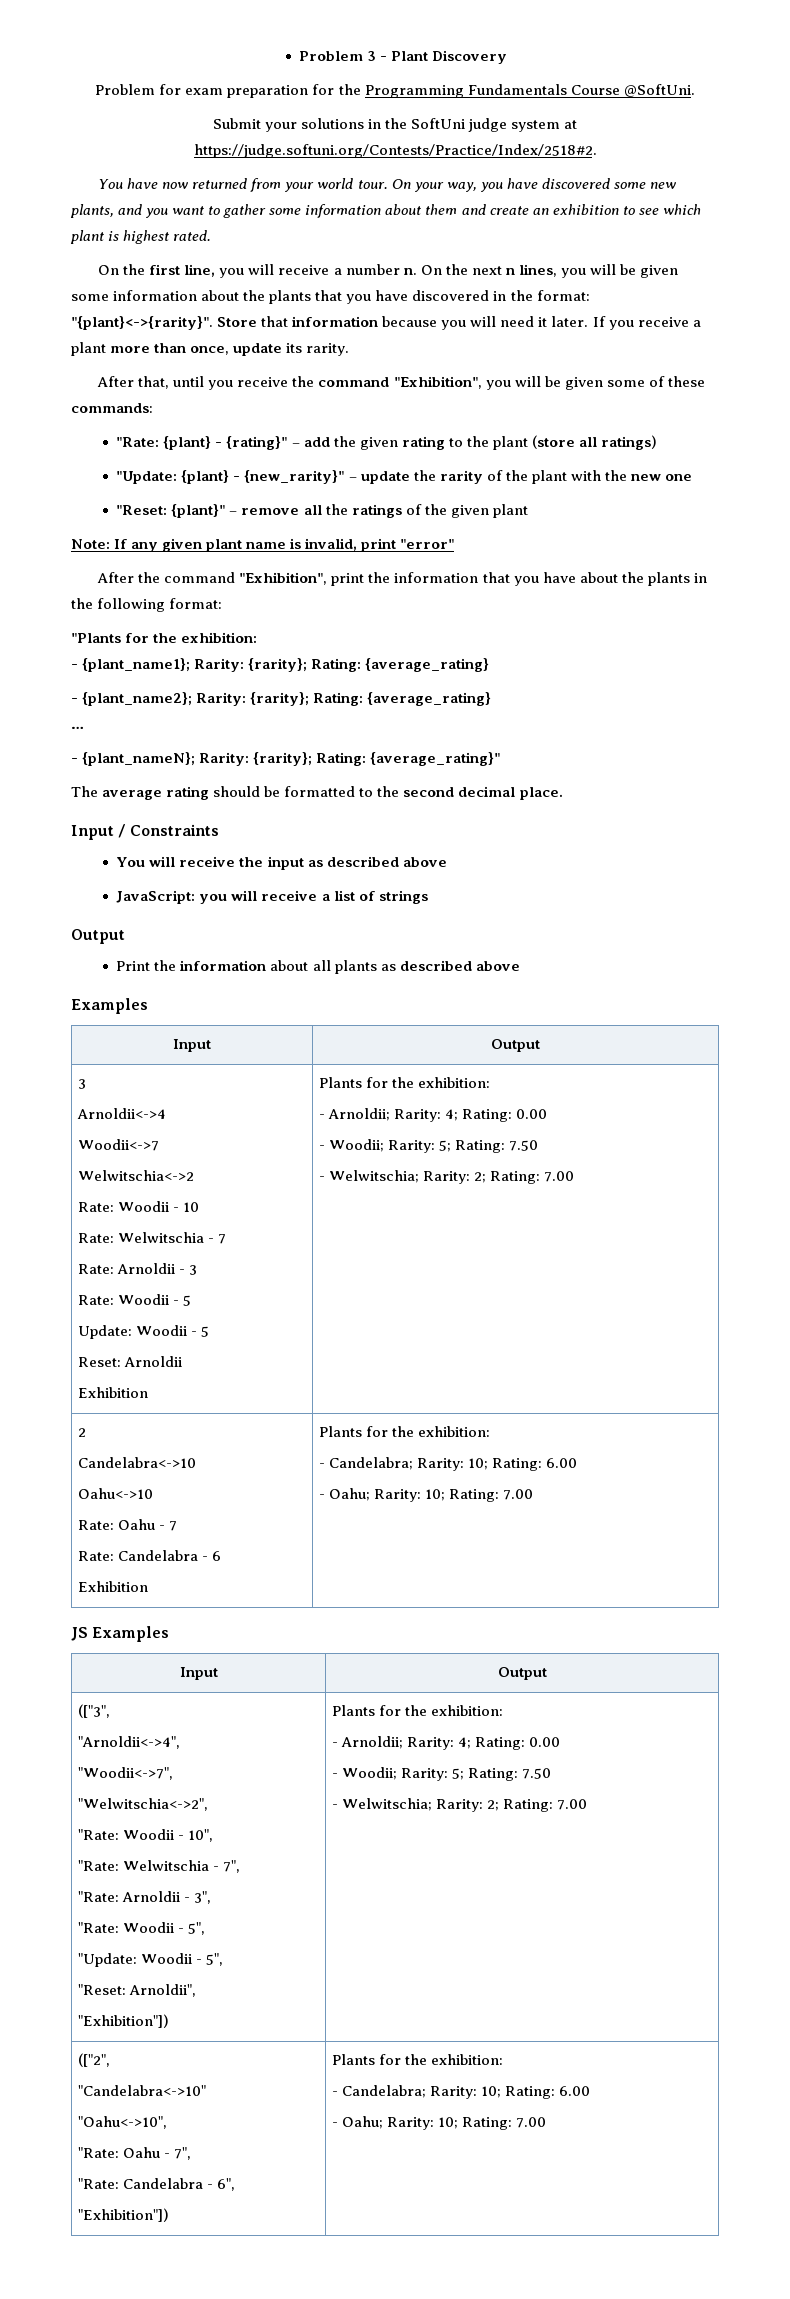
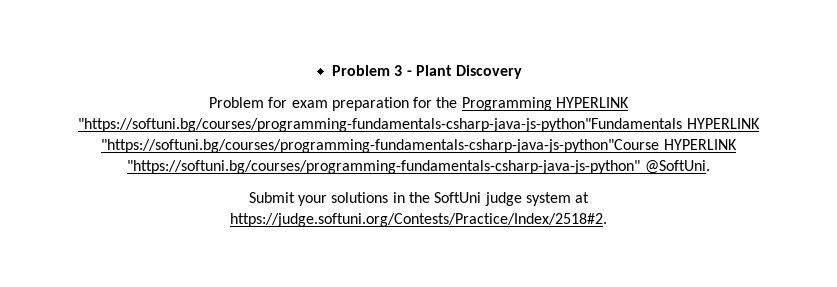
[467,84,620,95] Fundamentals Course -> [556,97,630,108] [78,118,760,132] [101,139,737,153] [127,160,641,174] HYPERLINK "https://softuni.bg/courses/programming-fundamentals-csharp-java-js-python"Fundamentals HYPERLINK "https://softuni.bg/courses/programming-fundamentals-csharp-java-js-python"Course HYPERLINK "https://softuni.bg/courses/programming-fundamentals-csharp-java-js-python"
[98,178,676,192] [70,204,701,218] [70,230,212,244] [98,264,679,278] [71,290,590,304] [71,316,701,330] [71,342,350,356] [97,376,705,390] [71,403,153,413] [116,435,658,450] [116,470,693,484] [116,504,528,518] [71,538,455,552] [97,572,707,586] [71,598,223,612] [71,632,258,643] [71,658,490,672] [71,692,492,706] [71,726,84,729] [71,752,501,766] [71,786,563,800] [71,824,219,840] [116,856,447,870] [116,890,428,904] [71,929,125,944] [116,960,520,974] [71,998,148,1014] [173,1039,211,1052] [491,1039,540,1052] [77,1079,86,1089] [76,1108,166,1119] [77,1139,159,1151] [77,1170,194,1181] [77,1201,199,1212] [77,1232,226,1244] [77,1263,197,1275] [77,1294,191,1306] [77,1325,209,1339] [77,1356,182,1367] [77,1387,148,1398] [318,1077,490,1088] [318,1108,548,1122] [318,1139,539,1153] [318,1170,575,1184] [77,1428,86,1437] [77,1457,196,1468] [77,1488,153,1499] [77,1519,177,1531] [77,1550,221,1561] [77,1581,148,1592] [318,1426,490,1437] [318,1457,578,1471] [318,1488,534,1502] [71,1626,170,1642] [179,1667,218,1680] [497,1667,547,1680] [77,1704,110,1718] [77,1736,180,1749] [77,1767,173,1780] [77,1798,208,1811] [77,1829,213,1842] [77,1860,240,1873] [77,1891,211,1904] [77,1922,205,1935] [77,1953,223,1967] [77,1984,196,1997] [77,2014,169,2028] [331,1705,503,1716] [331,1736,561,1750] [331,1767,552,1781] [331,1798,588,1812] [77,2053,110,2067] [77,2085,206,2096] [77,2116,167,2129] [77,2147,191,2160] [77,2178,235,2191] [77,2208,169,2222] [331,2054,503,2065] [331,2085,591,2099] [331,2116,547,2130] // You have now returned from your world tour. On your way, you have discovered some new plants, and you want to gather some information about them and create an exhibition to see which plant is highest rated. // On the first line, you will receive a number n. On the next n lines, you will be given some information about the plants that you have discovered in the format: "{plant}<->{rarity}". Store that information because you will need it later. If you receive a plant more than once, update its rarity. // After that, until you receive the command "Exhibition", you will be given some of these commands: // "Rate: {plant} - {rating}" – add the given rating to the plant (store all ratings) // "Update: {plant} - {new_rarity}" – update the rarity of the plant with the new one // "Reset: {plant}" – remove all the ratings of the given plant // Note: If any given plant name is invalid, print "error" // After the command "Exhibition", print the information that you have about the plants in the following format: // "Plants for the exhibition: // - {plant_name1}; Rarity: {rarity}; Rating: {average_rating} // - {plant_name2}; Rarity: {rarity}; Rating: {average_rating} // … // - {plant_nameN}; Rarity: {rarity}; Rating: {average_rating}" // The average rating should be formatted to the second decimal place. // Input / Constraints // You will receive the input as described above // JavaScript: you will receive a list of strings // Output // Print the information about all plants as described above // Examples // Input | Output // 3 // Arnoldii<->4 // Woodii<->7 // Welwitschia<->2 // Rate: Woodii - 10 // Rate: Welwitschia - 7 // Rate: Arnoldii - 3 // Rate: Woodii - 5 // Update: Woodii - 5 // Reset: Arnoldii // Exhibition | Plants for the exhibition: // - Arnoldii; Rarity: 4; Rating: 0.00 // - Woodii; Rarity: 5; Rating: 7.50 // - Welwitschia; Rarity: 2; Rating: 7.00 // 2 // Candelabra<->10 // Oahu<->10 // Rate: Oahu - 7 // Rate: Candelabra - 6 // Exhibition | Plants for the exhibition: // - Candelabra; Rarity: 10; Rating: 6.00 // - Oahu; Rarity: 10; Rating: 7.00 // JS Examples // Input | Output // (["3", // "Arnoldii<->4", // "Woodii<->7", // "Welwitschia<->2", // "Rate: Woodii - 10", // "Rate: Welwitschia - 7", // "Rate: Arnoldii - 3", // "Rate: Woodii - 5", // "Update: Woodii - 5", // "Reset: Arnoldii", // "Exhibition"]) | Plants for the exhibition: // - Arnoldii; Rarity: 4; Rating: 0.00 // - Woodii; Rarity: 5; Rating: 7.50 // - Welwitschia; Rarity: 2; Rating: 7.00 // (["2", // "Candelabra<->10" // "Oahu<->10", // "Rate: Oahu - 7", // "Rate: Candelabra - 6", // "Exhibition"]) | Plants for the exhibition: // - Candelabra; Rarity: 10; Rating: 6.00 // - Oahu; Rarity: 10; Rating: 7.00 -> (607, 220) none

